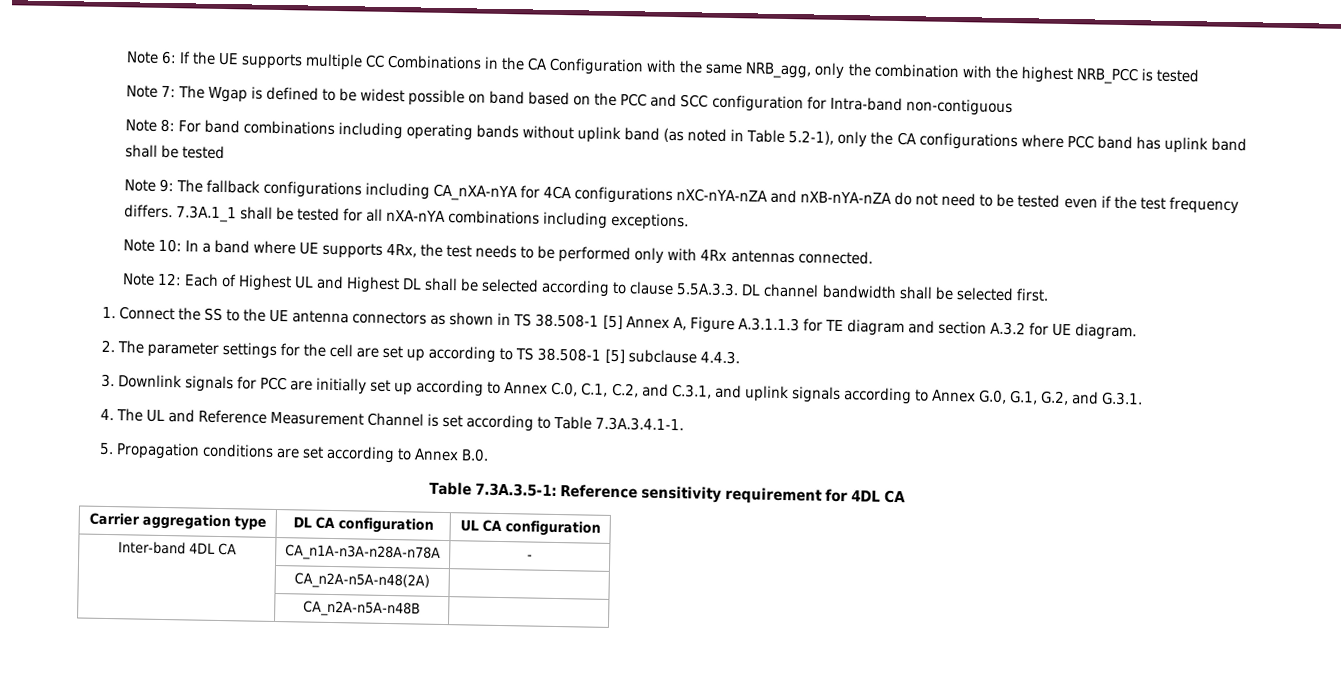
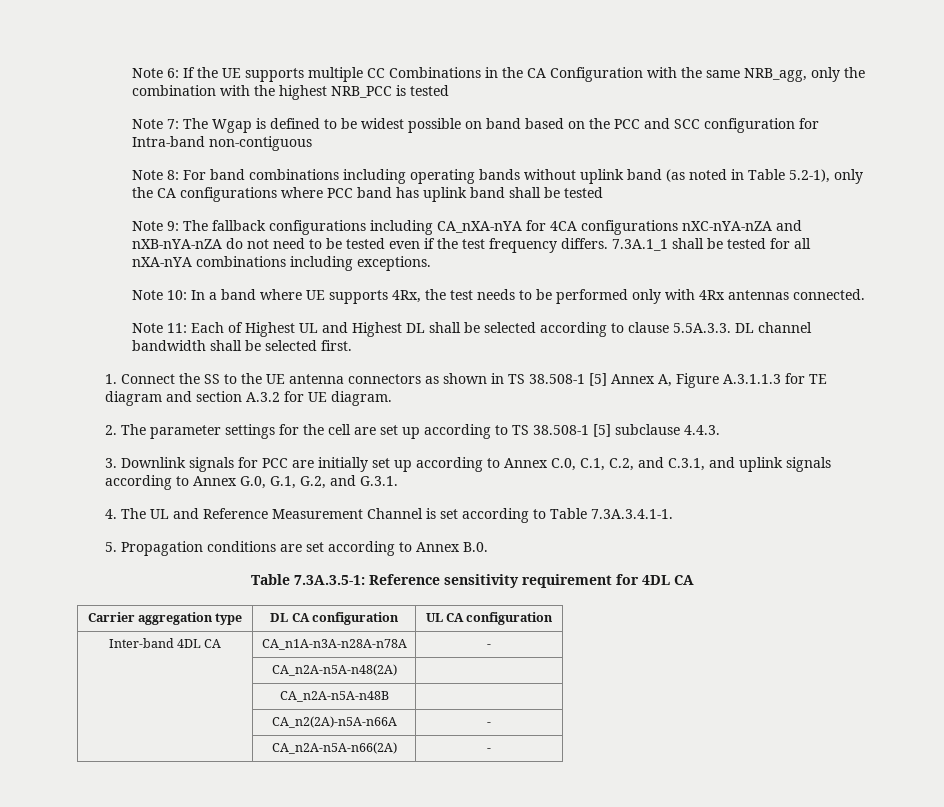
[156,272,182,286] 12: -> [167,323,188,333] 11:
(421, 609) none -> [271,716,397,728] [487,722,491,726] [271,742,397,754] [487,748,491,752] // | CA_n2(2A)-n5A-n66A | - // | CA_n2A-n5A-n66(2A) | -

